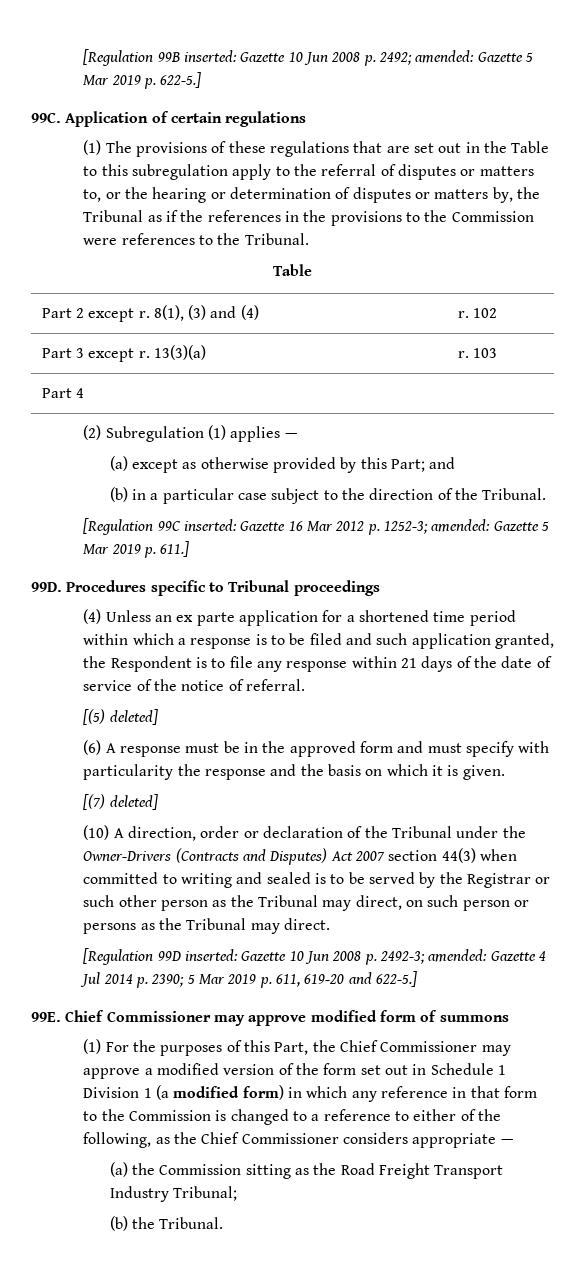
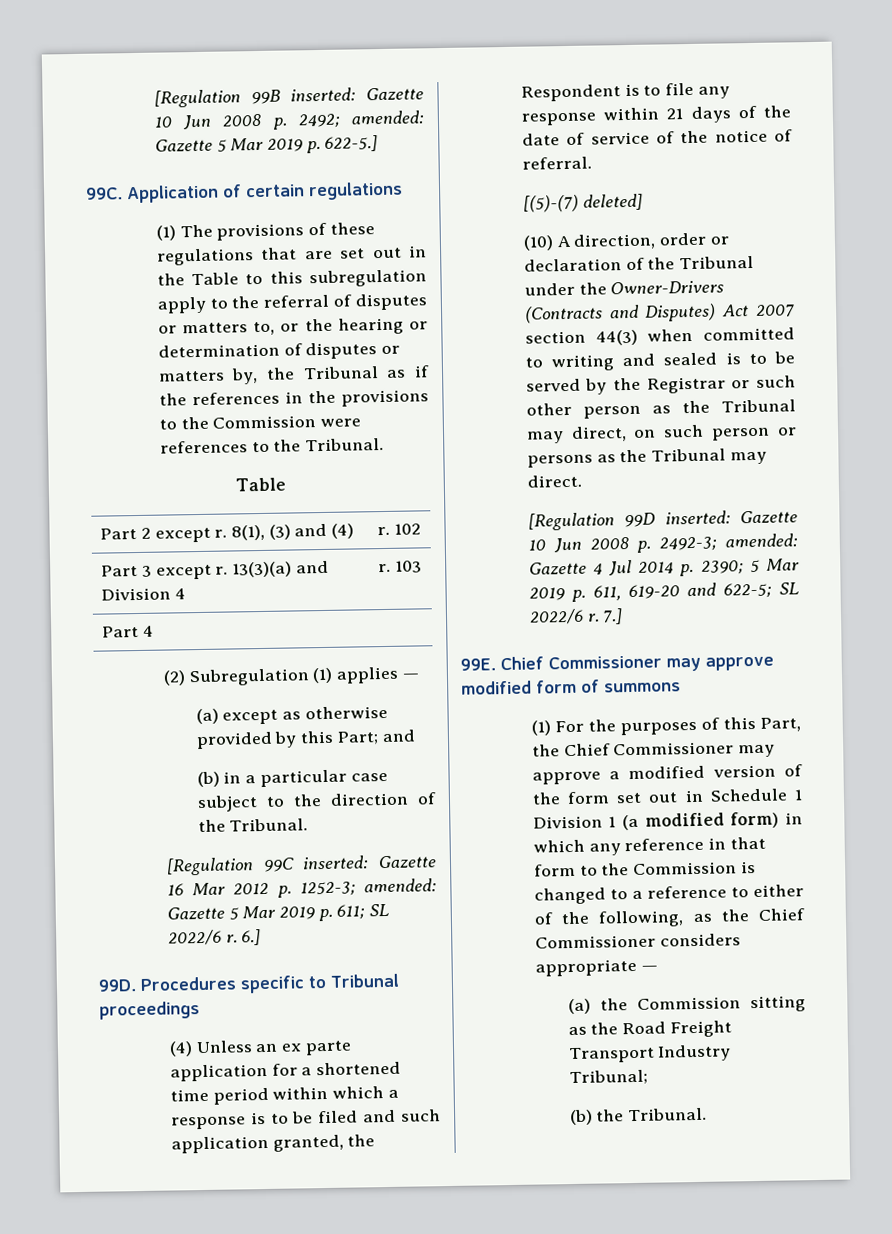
(206, 352) none -> [295,560,329,574] [101,587,186,601] and Division 4
[160,541,190,557] 611.] -> [336,903,390,920] [167,929,262,946] 611; SL 2022/6 r. 6.]
[83,709,158,725] [83,740,550,757] [83,764,505,780] [83,794,106,810] [(5) deleted] // (6) A response must be in the approved form and must specify with particularity the response and the basis on which it is given. // [(7) -> [522,194,579,213] [(5)-(7)
[375,971,417,987] 622-5.] -> [722,582,799,599] [528,608,624,625] 622-5; SL 2022/6 r. 7.]

